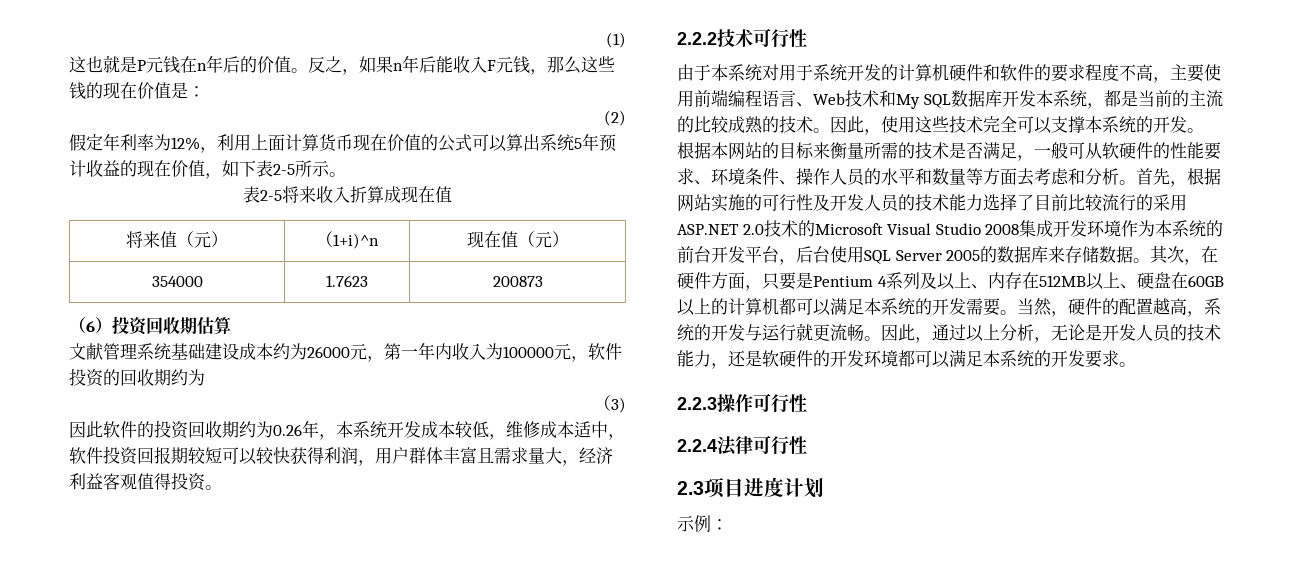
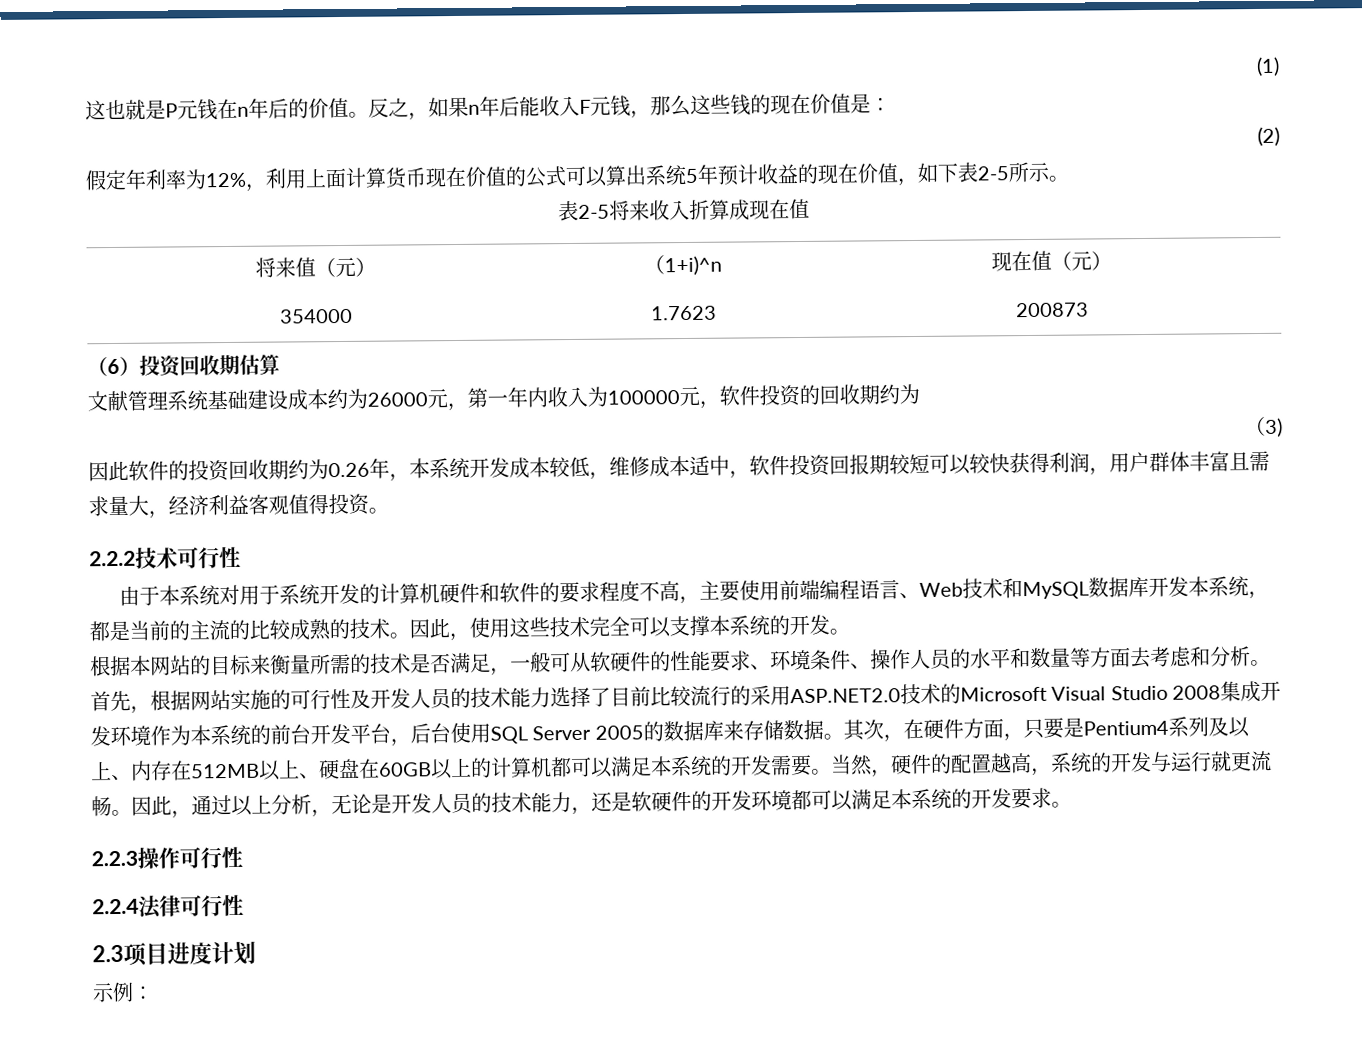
[896,94,951,109] My SQL -> [1022,581,1090,600] MySQL
[677,224,764,235] ASP.NET 2.0 -> [790,688,901,704] ASP.NET2.0
[813,276,887,287] Pentium 4 -> [1082,720,1169,736] Pentium4

